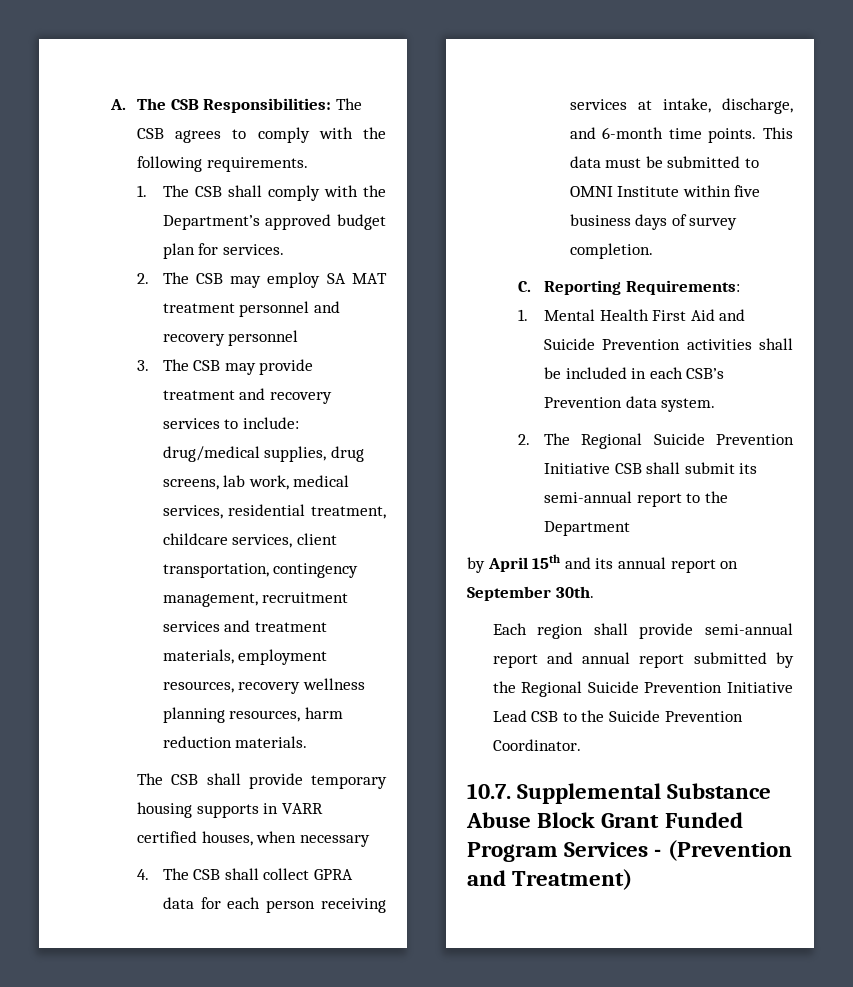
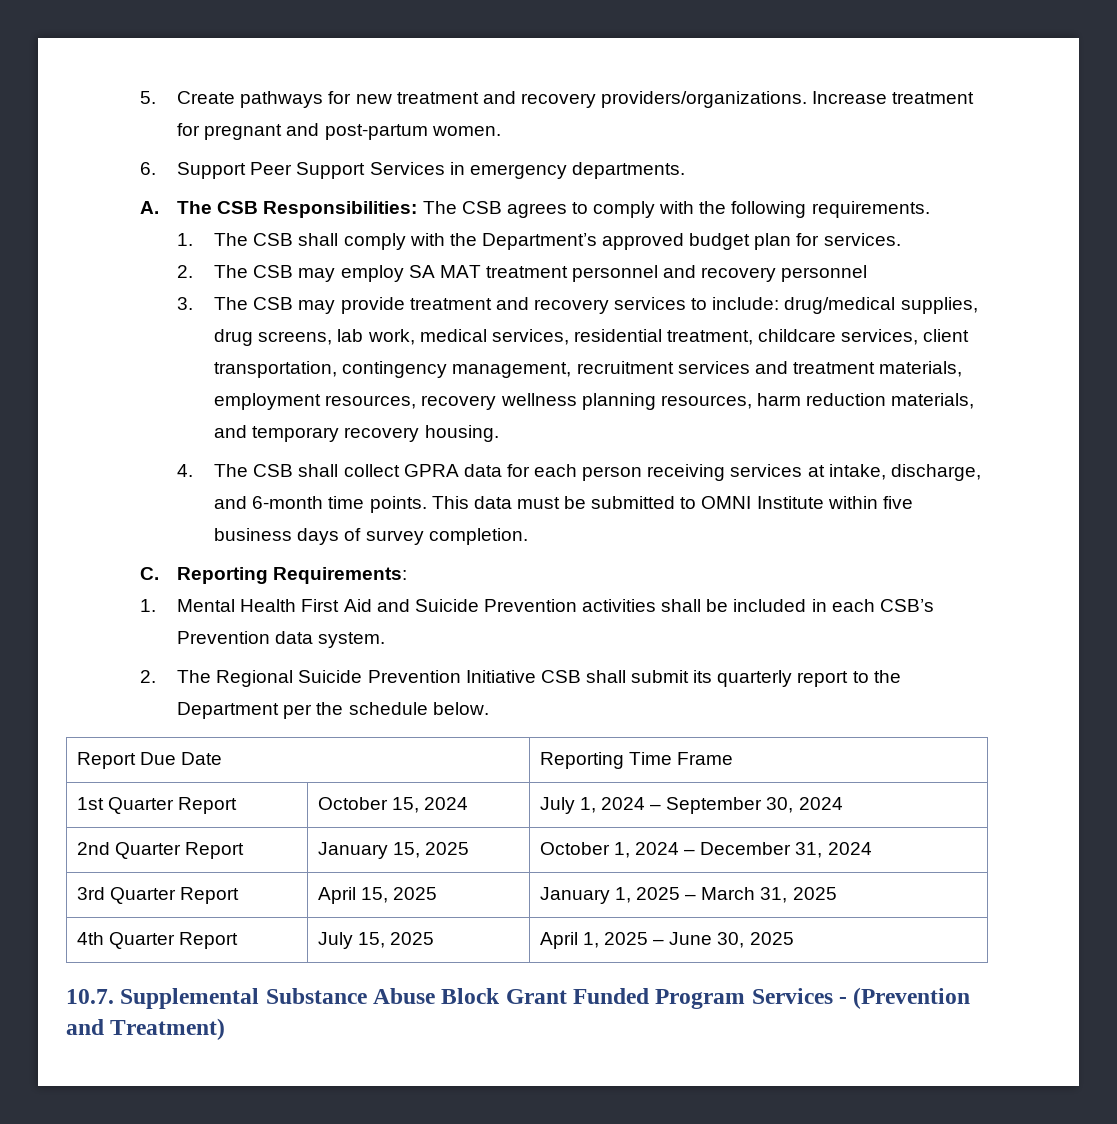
(110, 104) none -> [140,91,975,108] [177,123,501,140] [140,162,685,179] 5. Create pathways for new treatment and recovery providers/organizations. Increase treatment for pregnant and post-partum women. // 6. Support Peer Support Services in emergency departments. //
[235,736,308,748] [137,773,387,789] [137,802,323,818] [137,831,370,847] materials. // The CSB shall provide temporary housing supports in VARR certified houses, when necessary -> [891,393,975,409] [214,425,499,442] materials, and temporary recovery housing.
[544,491,633,503] semi-annual -> [717,670,793,687] quarterly
[467,554,739,573] [467,586,594,601] [492,623,793,639] [492,652,794,668] [492,681,793,697] [492,710,743,722] [492,739,581,751] // by April 15th and its annual report on September 30th. // Each region shall provide semi-annual report and annual report submitted by the Regional Suicide Prevention Initiative Lead CSB to the Suicide Prevention Coordinator. -> [283,702,489,719] [76,752,223,769] [539,752,734,769] [76,797,238,814] [317,797,469,813] [539,797,843,814] [76,842,245,859] [317,842,470,859] [539,842,872,858] [76,887,240,904] [317,887,438,904] [539,887,837,904] [76,932,239,949] [317,932,435,949] [539,932,794,949] per the schedule below. // Report Due Date | Reporting Time Frame // 1st Quarter Report | October 15, 2024 | July 1, 2024 – September 30, 2024 // 2nd Quarter Report | January 15, 2025 | October 1, 2024 – December 31, 2024 // 3rd Quarter Report | April 15, 2025 | January 1, 2025 – March 31, 2025 // 4th Quarter Report | July 15, 2025 | April 1, 2025 – June 30, 2025

